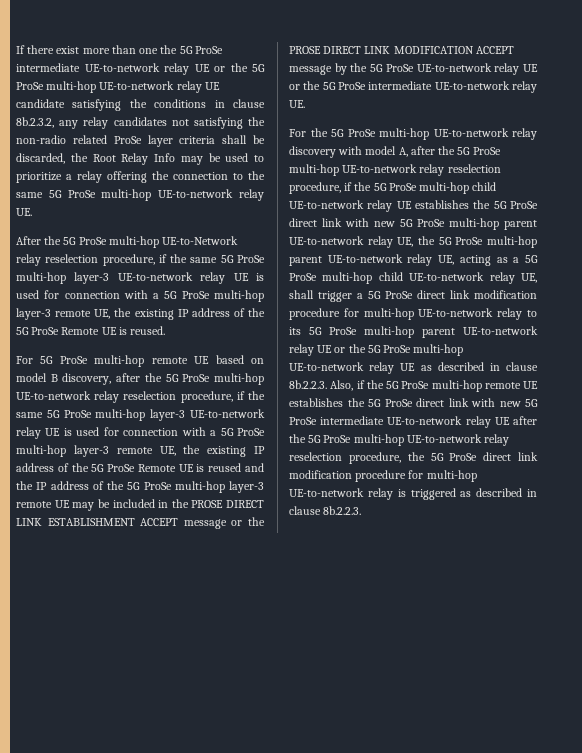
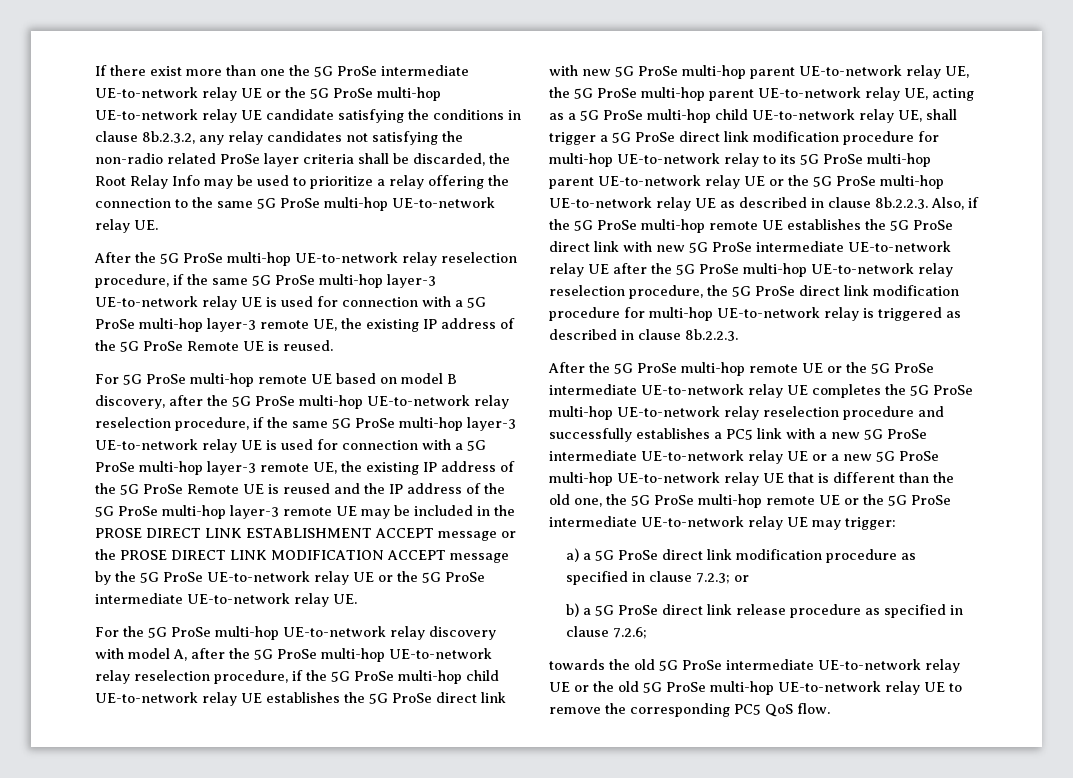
[162,236,239,245] UE-to-Network -> [295,252,398,263] UE-to-network
(362, 510) none -> [548,362,934,376] [549,384,973,398] [549,406,944,420] [549,428,927,442] [549,450,939,464] [549,472,954,486] [549,494,951,508] [549,516,896,530] [565,548,916,563] [565,571,749,585] [565,603,963,618] [565,626,647,639] [549,659,960,673] [549,681,962,695] [549,703,830,717] // After the 5G ProSe multi-hop remote UE or the 5G ProSe intermediate UE-to-network relay UE completes the 5G ProSe multi-hop UE-to-network relay reselection procedure and successfully establishes a PC5 link with a new 5G ProSe intermediate UE-to-network relay UE or a new 5G ProSe multi-hop UE-to-network relay UE that is different than the old one, the 5G ProSe multi-hop remote UE or the 5G ProSe intermediate UE-to-network relay UE may trigger: // a) a 5G ProSe direct link modification procedure as specified in clause 7.2.3; or // b) a 5G ProSe direct link release procedure as specified in clause 7.2.6; // towards the old 5G ProSe intermediate UE-to-network relay UE or the old 5G ProSe multi-hop UE-to-network relay UE to remove the corresponding PC5 QoS flow.

